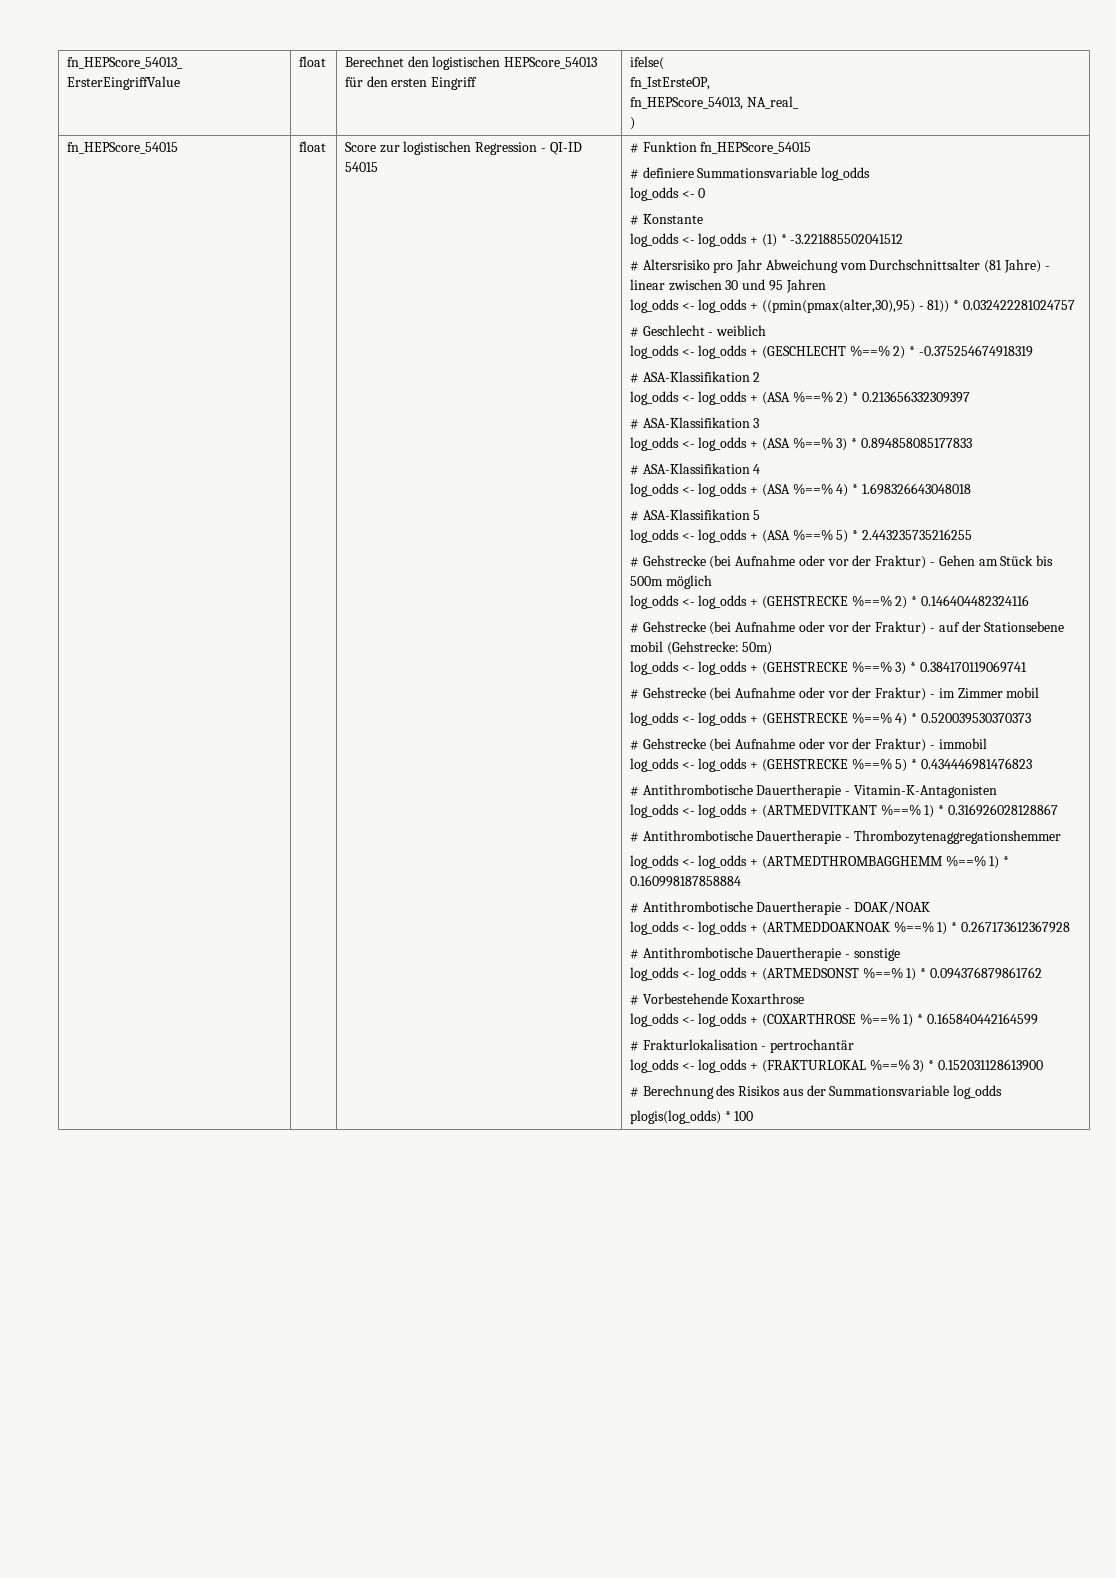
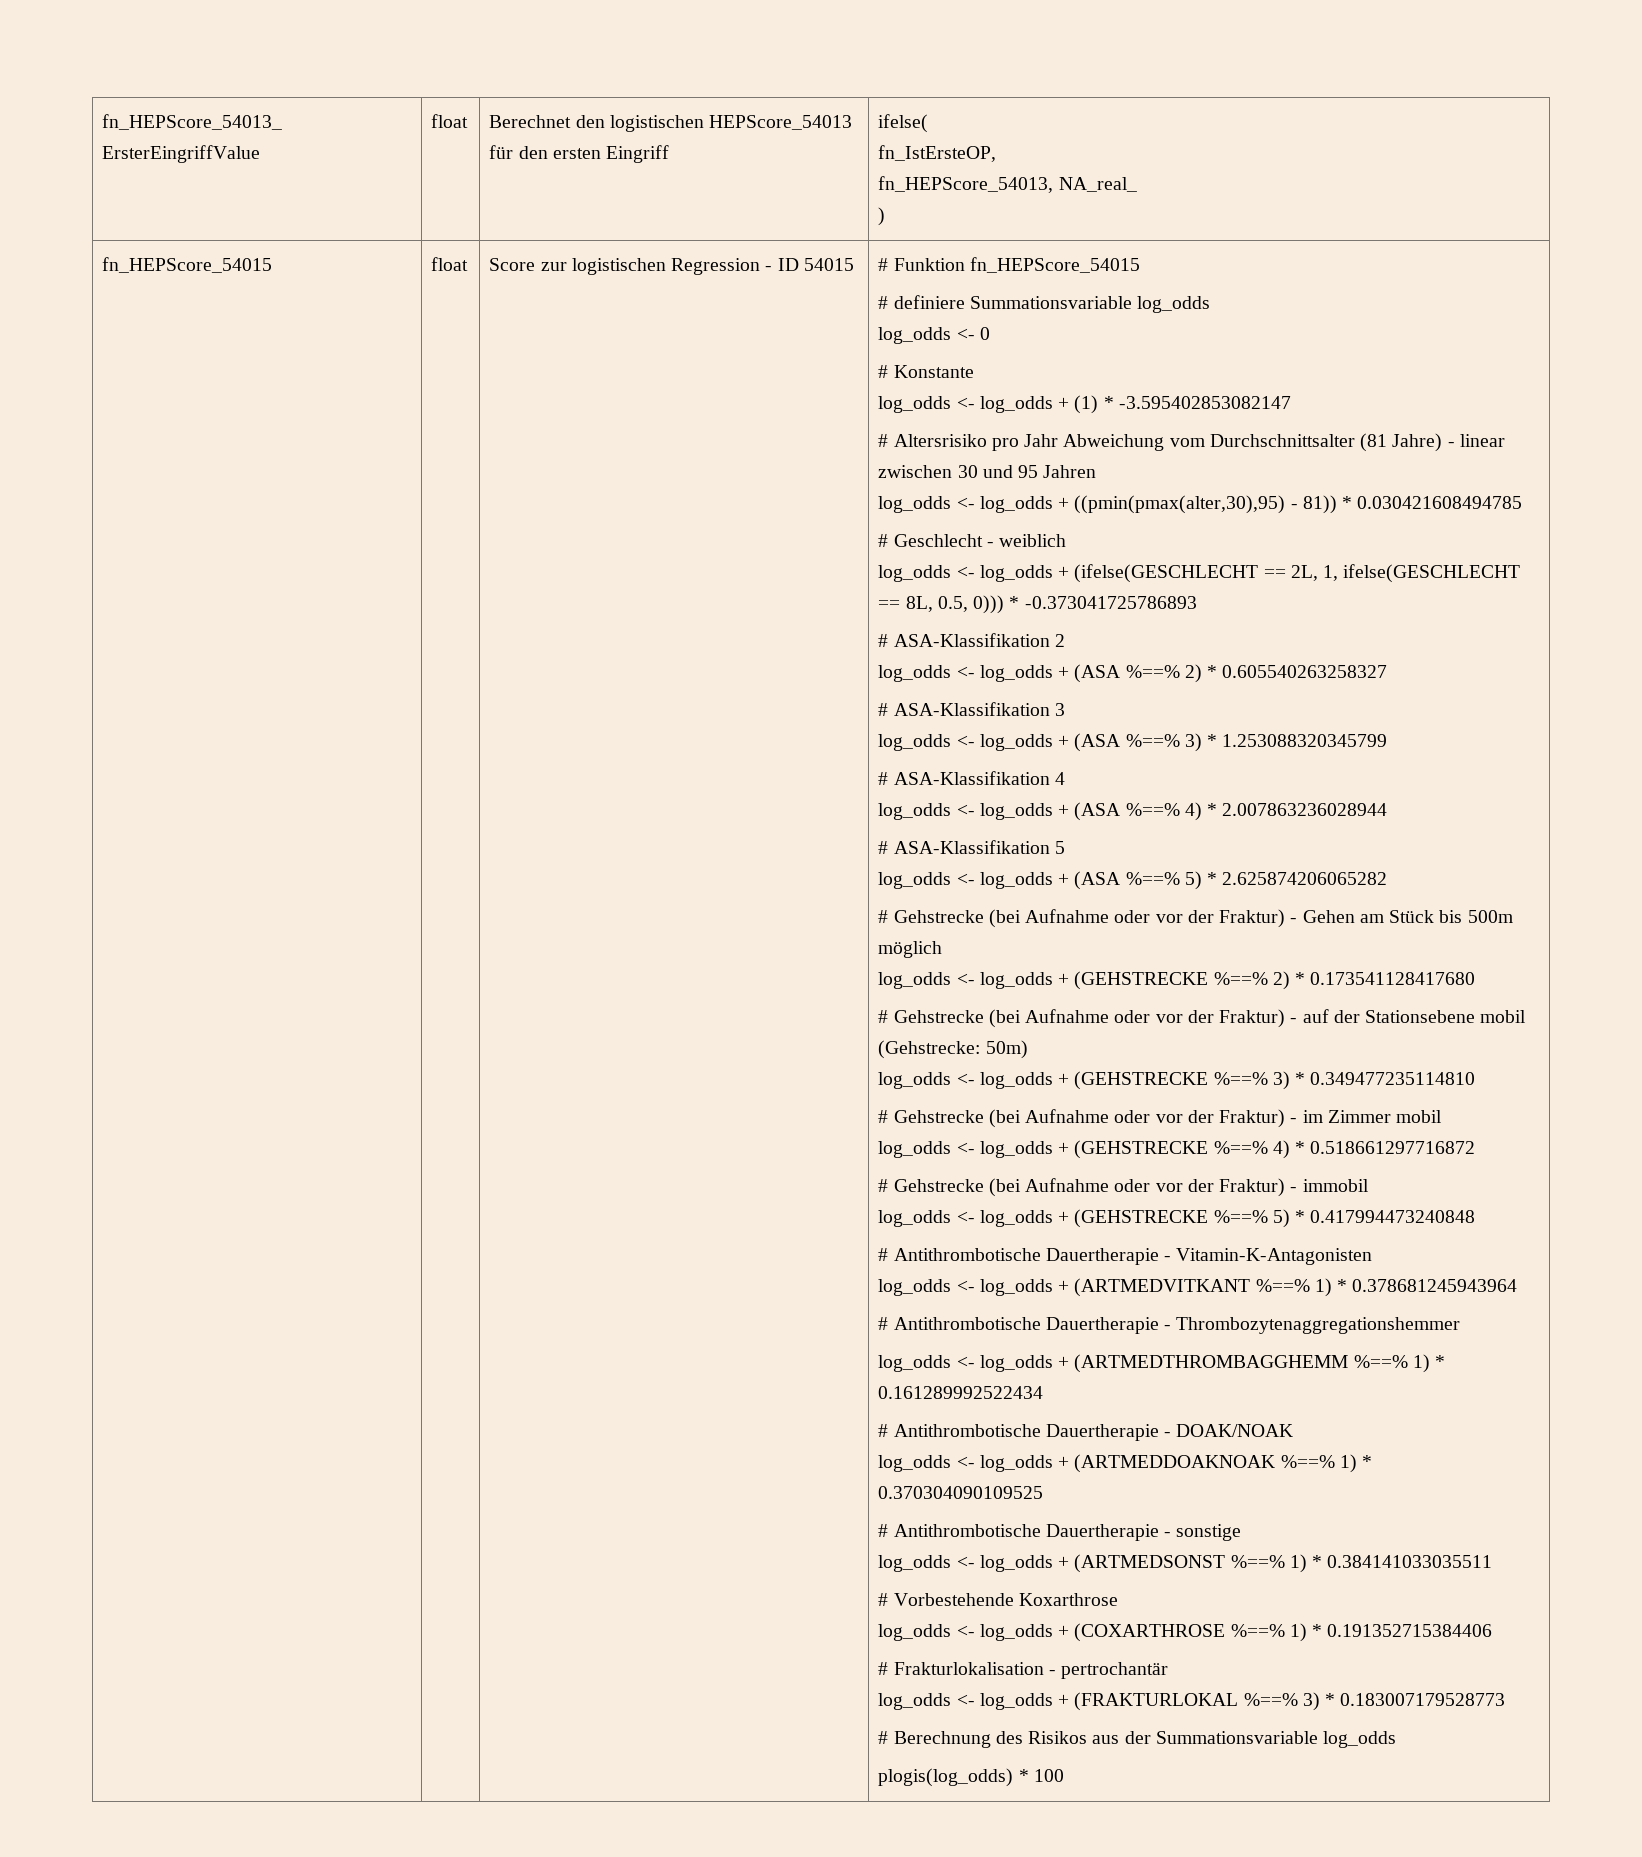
[549,142,582,155] QI-ID -> [777,258,799,271] ID
[790,234,904,244] -3.221885502041512 -> [1118,396,1291,409] -3.595402853082147
[962,300,1075,310] 0.032422281024757 -> [1357,496,1523,509] 0.030421608494785
[761,345,1033,359] (GESCHLECHT %==% 2) * -0.375254674918319 -> [1074,564,1521,583] [878,595,1197,614] (ifelse(GESCHLECHT == 2L, 1, ifelse(GESCHLECHT == 8L, 0.5, 0))) * -0.373041725786893
[861,391,970,403] 0.213656332309397 -> [1222,665,1388,678] 0.605540263258327
[860,438,972,449] 0.894858085177833 -> [1222,734,1388,747] 1.253088320345799
[861,483,971,495] 1.698326643048018 -> [1222,803,1388,816] 2.007863236028944
[861,529,972,540] 2.443235735216255 -> [1222,872,1388,885] 2.625874206065282
[920,595,1029,606] 0.146404482324116 -> [1310,972,1476,985] 0.173541128417680
[919,661,1027,673] 0.384170119069741 -> [1310,1072,1476,1085] 0.349477235114810
[920,713,1031,724] 0.520039530370373 -> [1310,1141,1476,1154] 0.518661297716872
[920,758,1032,770] 0.434446981476823 -> [1310,1210,1476,1223] 0.417994473240848
[947,804,1058,816] 0.316926028128867 -> [1352,1279,1518,1292] 0.378681245943964
[629,875,741,887] 0.160998187858884 -> [878,1386,1044,1399] 0.161289992522434
[960,921,1070,933] 0.267173612367928 -> [878,1486,1044,1499] 0.370304090109525
[929,967,1042,979] 0.094376879861762 -> [1327,1555,1493,1568] 0.384141033035511
[926,1013,1038,1025] 0.165840442164599 -> [1327,1624,1493,1637] 0.191352715384406
[937,1059,1043,1071] 0.152031128613900 -> [1340,1693,1506,1706] 0.183007179528773

